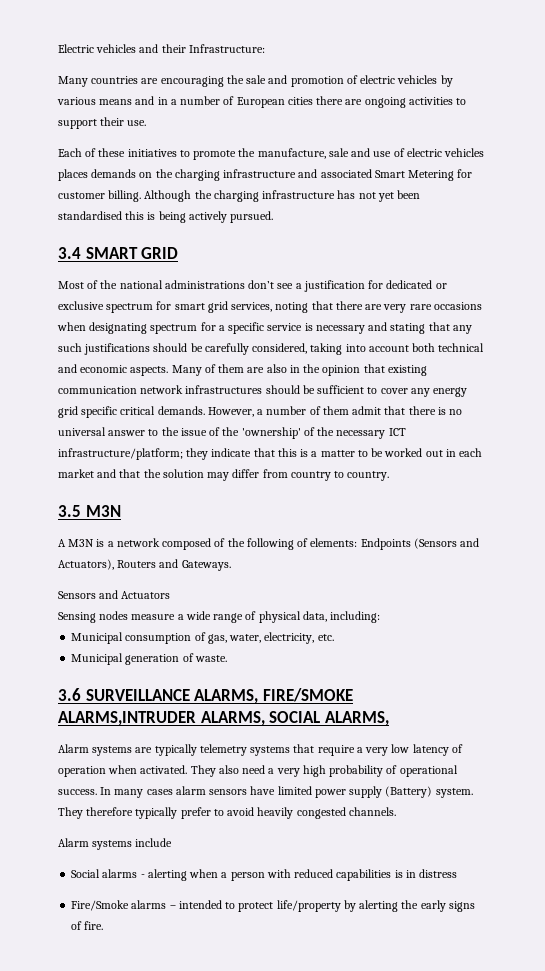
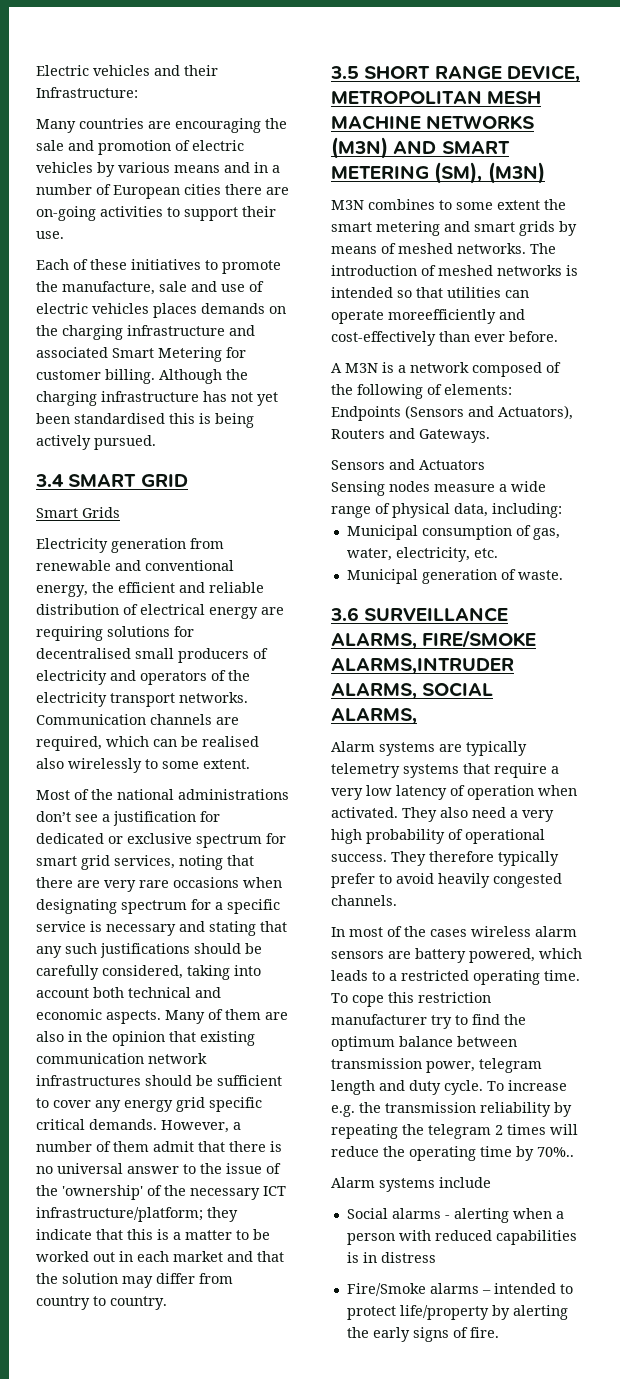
[364,97,406,108] ongoing -> [36,206,96,221] on-going
(179, 253) none -> [36,507,120,518] [36,538,224,553] [36,560,234,571] [36,582,264,597] [36,604,284,619] [36,626,194,641] [36,648,268,663] [36,670,250,685] [36,692,248,707] [36,714,239,725] [36,736,259,751] [36,758,250,773] // Smart Grids // Electricity generation from renewable and conventional energy, the efficient and reliable distribution of electrical energy are requiring solutions for decentralised small producers of electricity and operators of the electricity transport networks. Communication channels are required, which can be realised also wirelessly to some extent.
[85,505,121,517] M3N -> [364,65,580,82] [331,90,542,104] [331,115,535,130] [331,137,510,159] [331,162,545,184] [331,199,566,210] [331,221,577,236] [331,243,556,254] [331,265,578,276] [331,287,529,298] [331,309,525,324] [331,331,558,346] SHORT RANGE DEVICE, METROPOLITAN MESH MACHINE NETWORKS (M3N) AND SMART METERING (SM), (M3N) // M3N combines to some extent the smart metering and smart grids by means of meshed networks. The introduction of meshed networks is intended so that utilities can operate moreefficiently and cost-effectively than ever before.
[100,786,473,798] In many cases alarm sensors have limited power supply (Battery) system. -> (387, 858) none
(396, 811) none -> [331,926,577,937] [331,948,582,963] [331,970,580,985] [331,992,491,1007] [331,1014,526,1029] [331,1036,517,1051] [331,1058,542,1073] [331,1080,567,1095] [331,1102,572,1117] [331,1124,578,1139] [331,1146,574,1161] // In most of the cases wireless alarm sensors are battery powered, which leads to a restricted operating time. To cope this restriction manufacturer try to find the optimum balance between transmission power, telegram length and duty cycle. To increase e.g. the transmission reliability by repeating the telegram 2 times will reduce the operating time by 70%..

